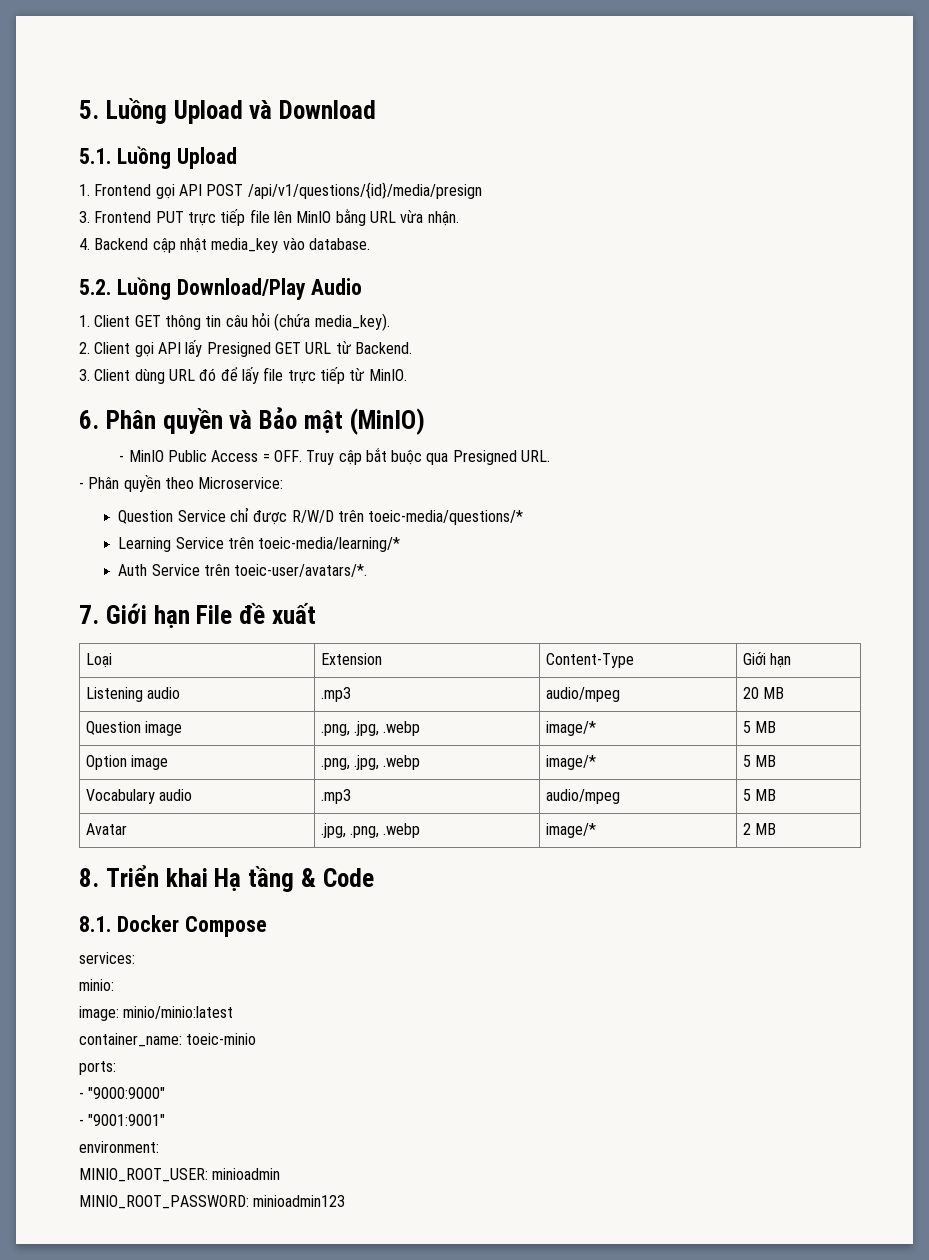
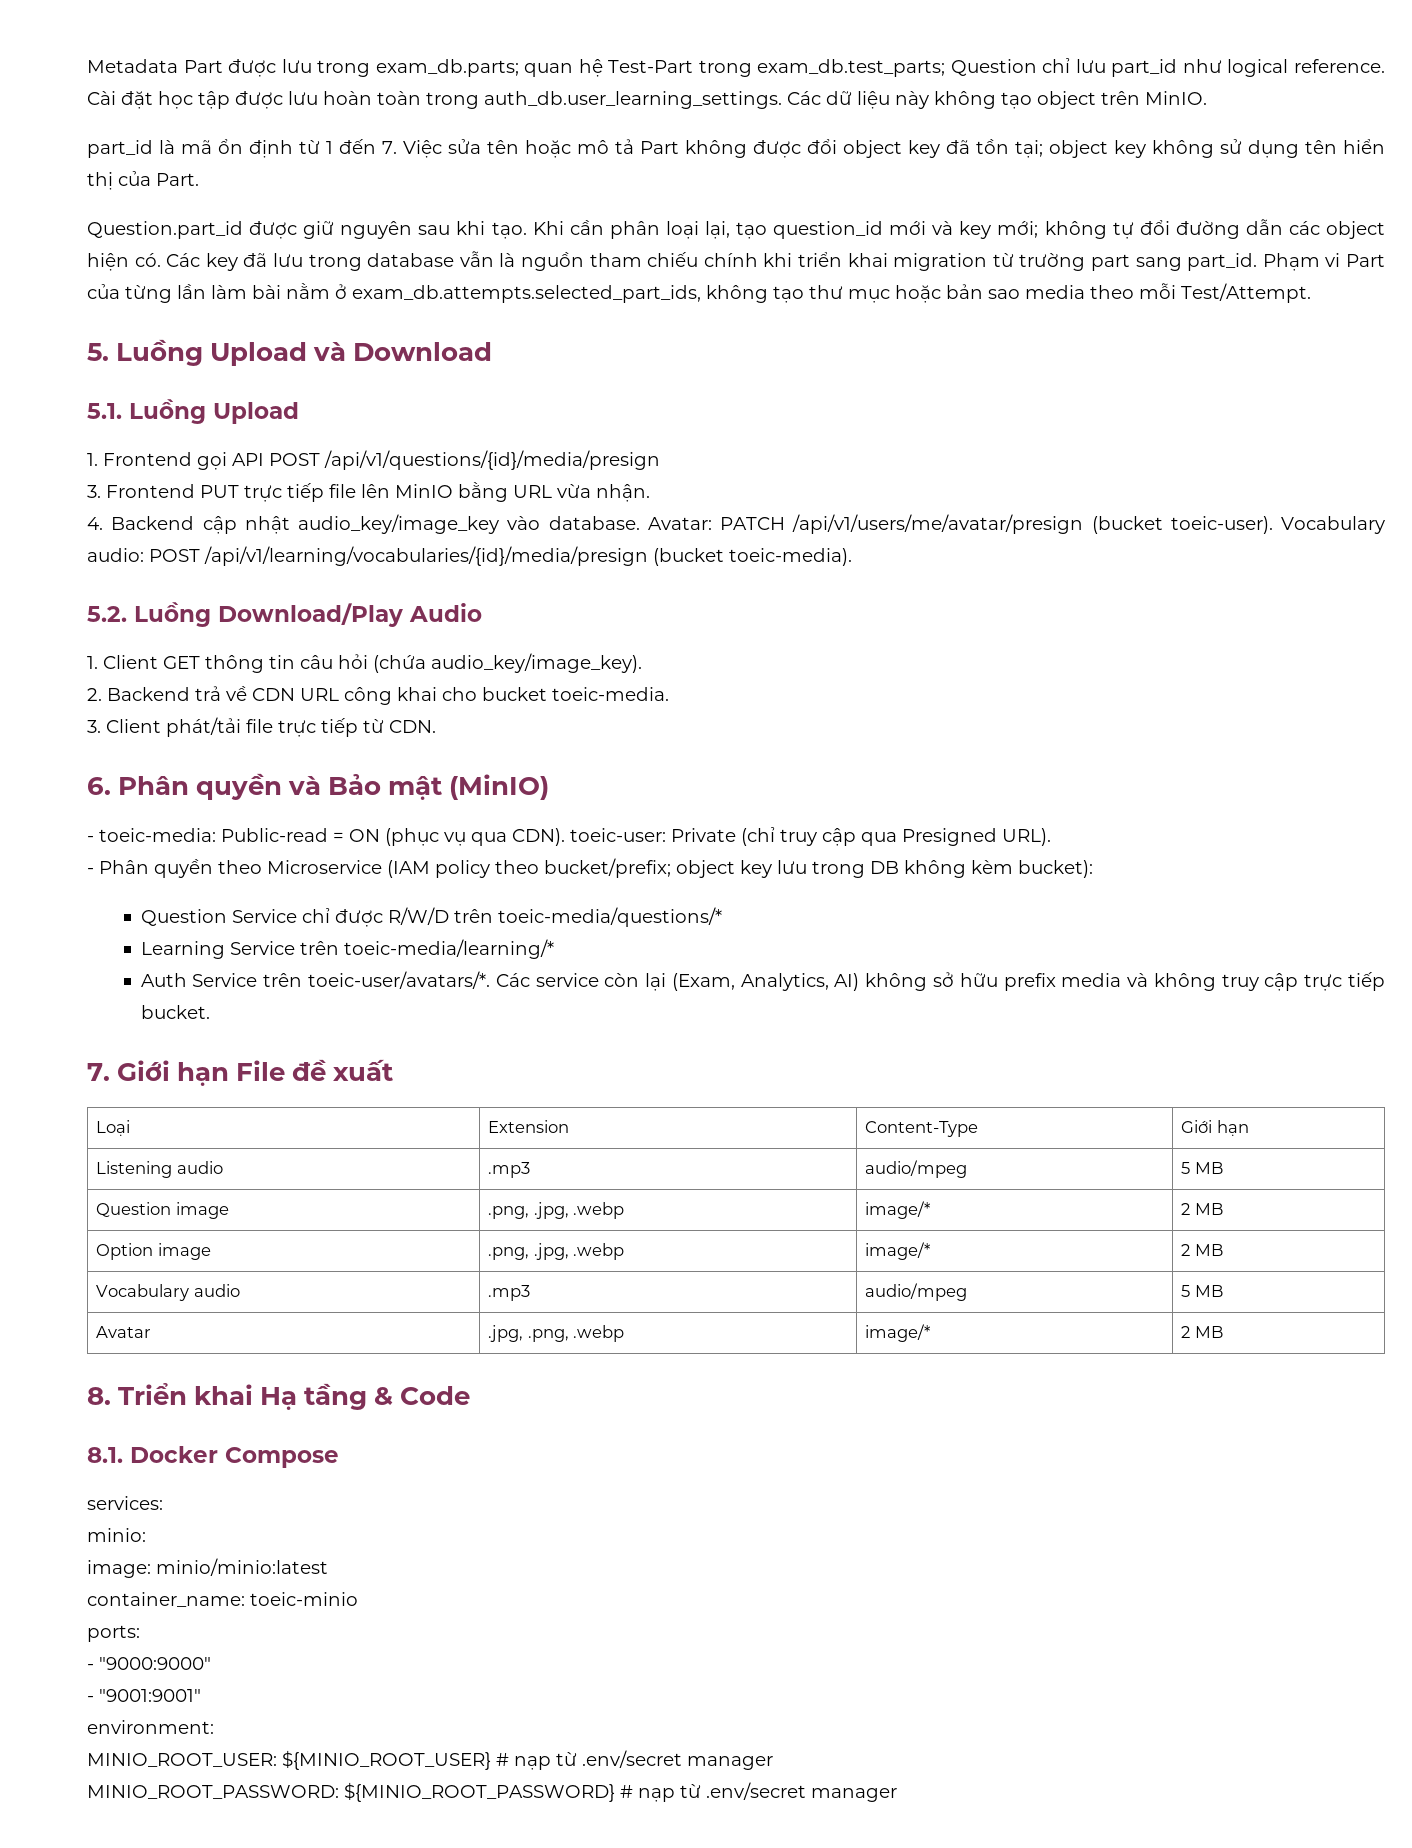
(79, 109) none -> [87,58,1385,77] [87,91,1207,109] [87,139,1385,158] [87,171,199,190] [87,219,1385,239] [87,251,1385,271] [87,283,1311,303] Metadata Part được lưu trong exam_db.parts; quan hệ Test-Part trong exam_db.test_parts; Question chỉ lưu part_id như logical reference. Cài đặt học tập được lưu hoàn toàn trong auth_db.user_learning_settings. Các dữ liệu này không tạo object trên MinIO. // part_id là mã ổn định từ 1 đến 7. Việc sửa tên hoặc mô tả Part không được đổi object key đã tồn tại; object key không sử dụng tên hiển thị của Part. // Question.part_id được giữ nguyên sau khi tạo. Khi cần phân loại lại, tạo question_id mới và key mới; không tự đổi đường dẫn các object hiện có. Các key đã lưu trong database vẫn là nguồn tham chiếu chính khi triển khai migration từ trường part sang part_id. Phạm vi Part của từng lần làm bài nằm ở exam_db.attempts.selected_part_ids, không tạo thư mục hoặc bản sao media theo mỗi Test/Attempt. //
[211,238,279,253] media_key -> [298,514,499,534] audio_key/image_key
(370, 244) none -> [647,514,1385,534] [87,546,852,566] Avatar: PATCH /api/v1/users/me/avatar/presign (bucket toeic-user). Vocabulary audio: POST /api/v1/learning/vocabularies/{id}/media/presign (bucket toeic-media).
[314,313,390,331] media_key). -> [431,653,642,673] audio_key/image_key).
[94,340,412,357] [79,366,259,384] Client gọi API lấy Presigned GET URL từ Backend. // 3. Client dùng URL đó để lấy -> [107,686,669,705] [87,717,241,737] Backend trả về CDN URL công khai cho bucket toeic-media. // 3. Client phát/tải
[368,369,407,381] MinIO. -> [389,720,436,733] CDN.
[128,448,423,465] MinIO Public Access = OFF. Truy cập bắt buộc -> [99,827,856,846] toeic-media: Public-read = ON (phục vụ qua CDN). toeic-user: Private (chỉ truy cập
[521,450,551,462] URL. -> [1002,828,1051,846] URL).
[198,477,284,489] Microservice: -> [267,858,1093,878] Microservice (IAM policy theo bucket/prefix; object key lưu trong DB không kèm bucket):
(368, 570) none -> [495,972,1385,991] [140,1005,210,1019] Các service còn lại (Exam, Analytics, AI) không sở hữu prefix media và không truy cập trực tiếp bucket.
[742,687,759,699] 20 -> [1181,1162,1191,1174] 5
[742,721,751,733] 5 -> [1181,1203,1191,1215] 2
[742,755,751,767] 5 -> [1181,1244,1191,1256] 2
[212,1168,281,1180] [79,1195,346,1209] minioadmin // MINIO_ROOT_PASSWORD: minioadmin123 -> [282,1750,773,1770] [87,1782,897,1802] ${MINIO_ROOT_USER} # nạp từ .env/secret manager // MINIO_ROOT_PASSWORD: ${MINIO_ROOT_PASSWORD} # nạp từ .env/secret manager

